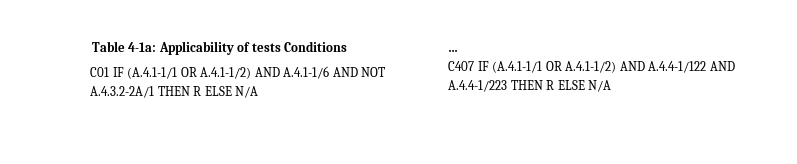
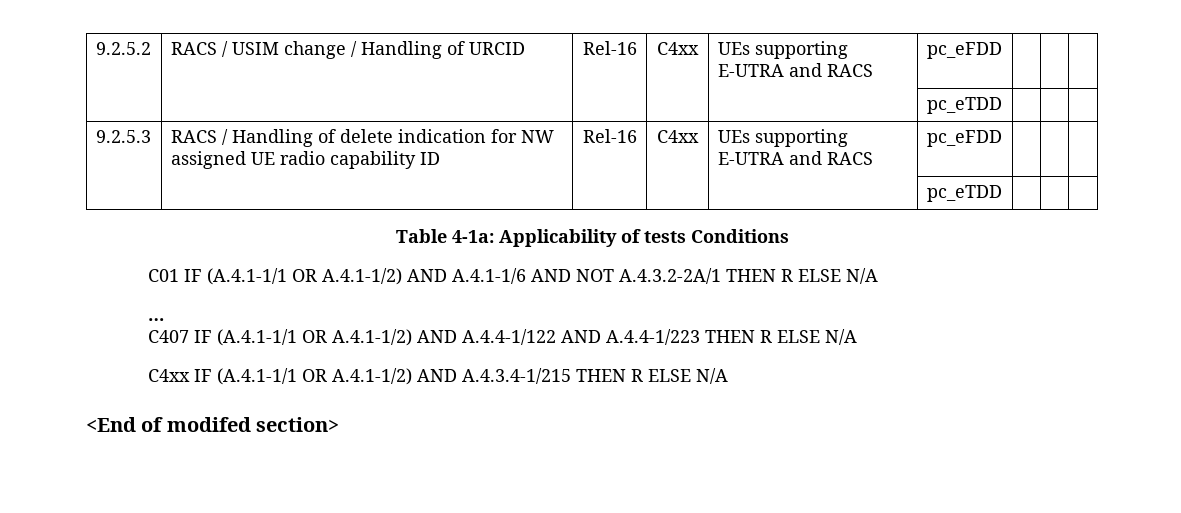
(91, 46) none -> [95,42,151,55] [170,41,525,59] [582,41,637,55] [657,42,699,55] [717,41,848,59] [717,63,873,77] [926,42,1002,59] [926,97,1002,114] [95,130,151,143] [170,129,554,147] [170,151,440,169] [582,129,637,143] [657,130,699,143] [717,129,848,147] [717,151,873,165] [926,130,1002,147] [926,185,1002,202] 9.2.5.2 | RACS / USIM change / Handling of URCID | Rel-16 | C4xx | UEs supporting E-UTRA and RACS | pc_eFDD | | | // | | | | | pc_eTDD | | | // 9.2.5.3 | RACS / Handling of delete indication for NW assigned UE radio capability ID | Rel-16 | C4xx | UEs supporting E-UTRA and RACS | pc_eFDD | | | // | | | | | pc_eTDD | | | //
(612, 86) none -> [148,368,729,385] [86,417,340,432] // C4xx IF (A.4.1-1/1 OR A.4.1-1/2) AND A.4.3.4-1/215 THEN R ELSE N/A // <End of modifed section>

